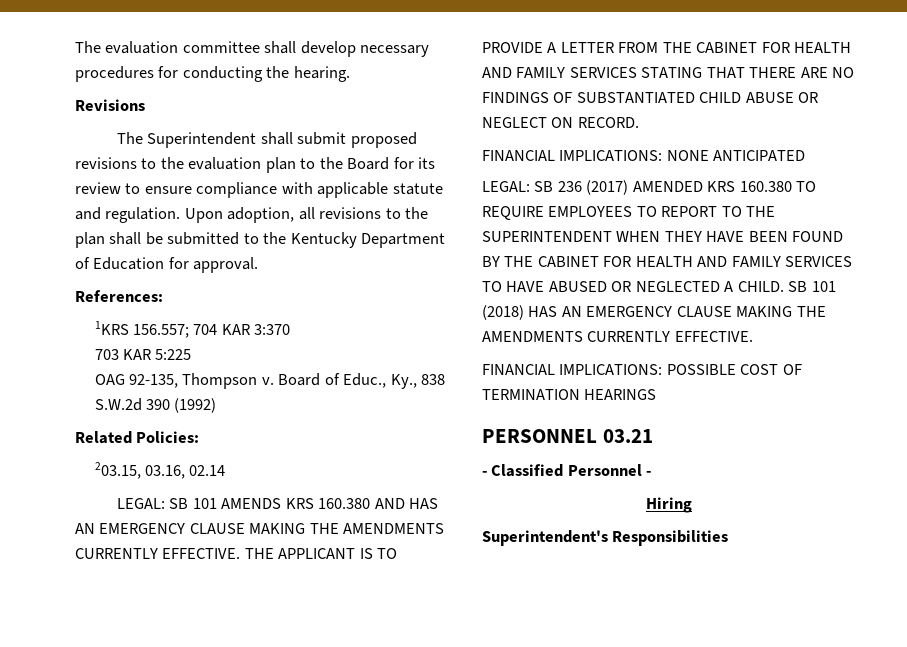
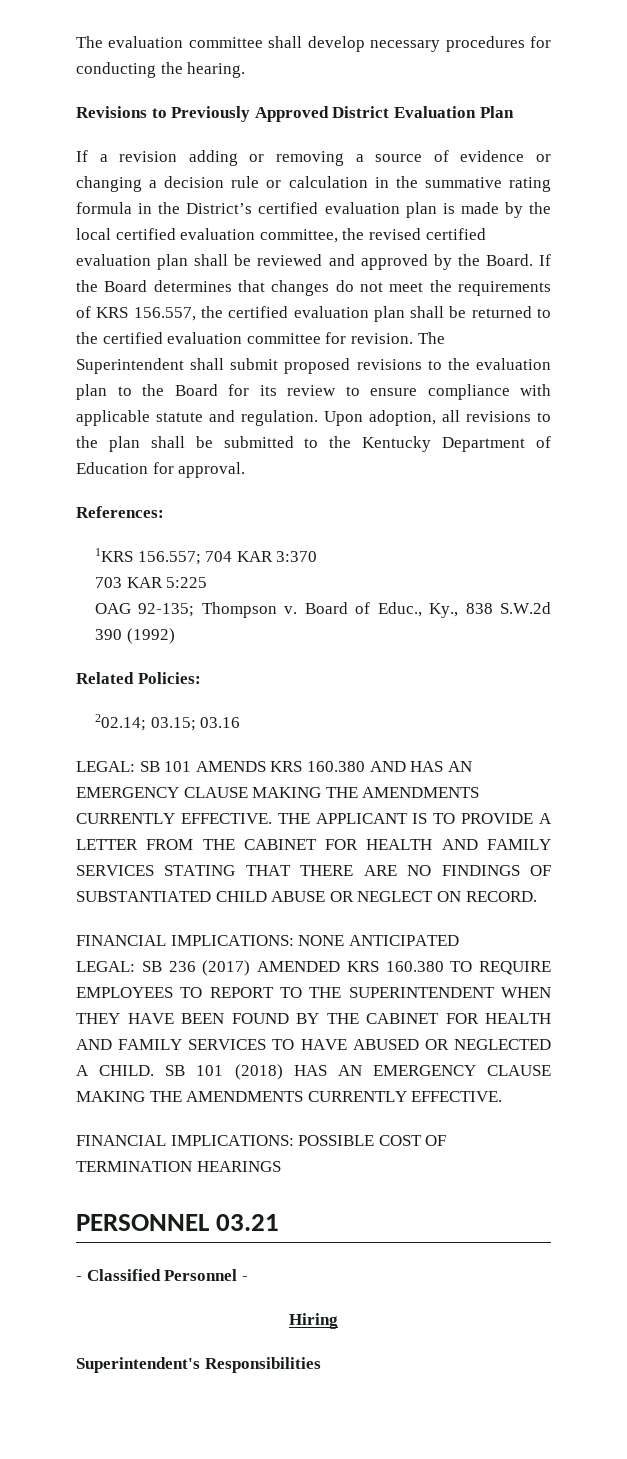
(145, 105) // -> [151,106,514,122] [76,150,552,166] [76,176,551,192] [76,202,552,218] [76,228,486,243] [76,254,552,270] [76,280,551,296] [76,306,551,322] [76,332,413,344] to Previously Approved District Evaluation Plan // If a revision adding or removing a source of evidence or changing a decision rule or calculation in the summative rating formula in the District’s certified evaluation plan is made by the local certified evaluation committee, the revised certified evaluation plan shall be reviewed and approved by the Board. If the Board determines that changes do not meet the requirements of KRS 156.557, the certified evaluation plan shall be returned to the certified evaluation committee for revision.
[128,374,178,388] 92-135, -> [138,603,195,617] 92-135;
[94,462,226,479] 203.15, 03.16, 02.14 -> [94,714,241,731] 202.14; 03.15; 03.16

